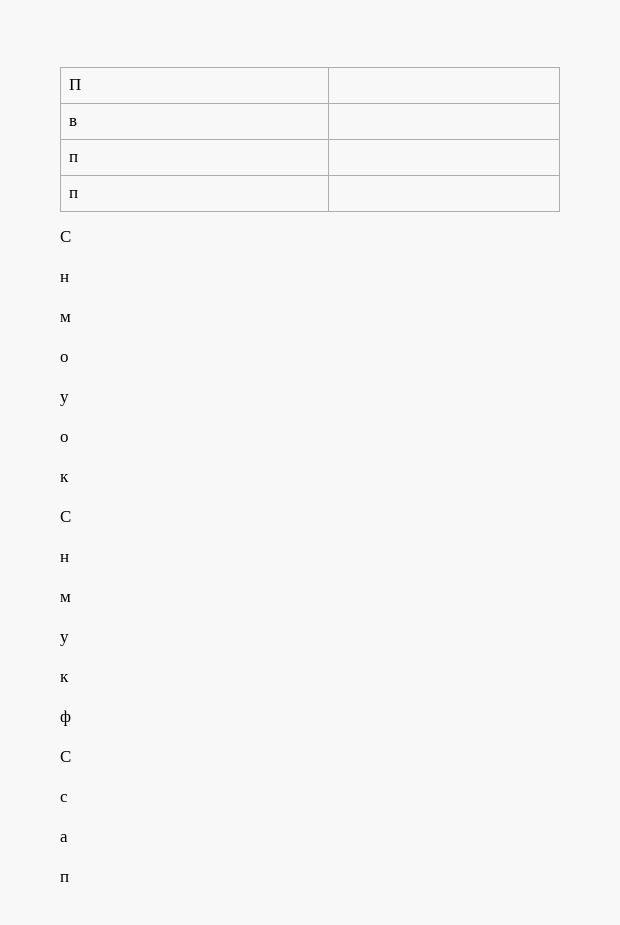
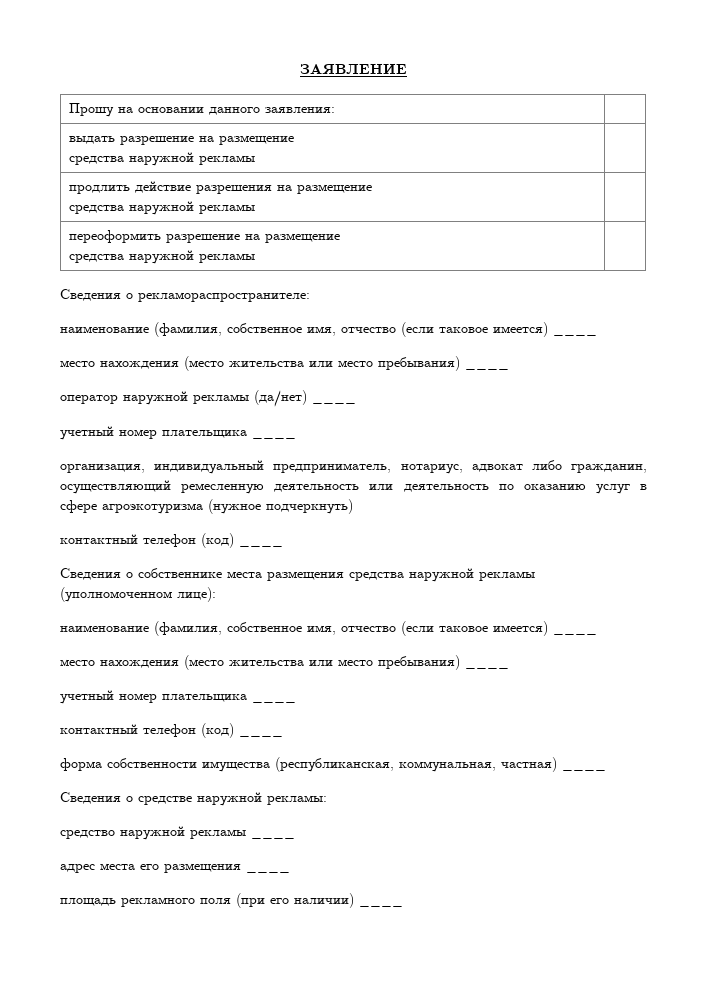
[69,79,82,90] [69,118,78,126] [69,154,79,162] [69,190,79,198] [60,231,71,242] [60,274,69,282] [60,314,71,322] [60,354,69,362] [60,394,69,406] [60,434,69,442] [60,474,69,482] [60,511,71,522] [60,554,69,562] [60,594,71,602] [60,634,69,646] [60,674,69,682] [60,710,71,726] [60,751,71,762] [60,794,68,802] [60,834,68,842] [60,874,69,882] П | // в | // п | // п | // С // н // м // о // у // о // к // С // н // м // у // к // ф // С // с // а // п -> [300,63,407,75] [68,103,335,117] [68,135,294,145] [68,152,255,166] [68,181,372,194] [68,201,255,215] [68,230,340,243] [68,250,255,264] [60,289,310,302] [60,322,597,337] [60,356,509,371] [60,390,356,407] [60,426,296,440] [60,460,648,474] [60,480,647,494] [60,499,353,514] [60,533,283,548] [60,568,535,582] [60,587,216,602] [60,621,597,636] [60,655,509,670] [60,690,296,704] [60,723,283,738] [60,757,606,772] [60,792,327,806] [60,826,295,840] [60,863,290,873] [60,893,403,908] ЗАЯВЛЕНИЕ // Прошу на основании данного заявления: | // выдать разрешение на размещение // средства наружной рекламы | // продлить действие разрешения на размещение // средства наружной рекламы | // переоформить разрешение на размещение // средства наружной рекламы | // Сведения о рекламораспространителе: // наименование (фамилия, собственное имя, отчество (если таковое имеется) ____ // место нахождения (место жительства или место пребывания) ____ // оператор наружной рекламы (да/нет) ____ // учетный номер плательщика ____ // организация, индивидуальный предприниматель, нотариус, адвокат либо гражданин, осуществляющий ремесленную деятельность или деятельность по оказанию услуг в сфере агроэкотуризма (нужное подчеркнуть) // контактный телефон (код) ____ // Сведения о собственнике места размещения средства наружной рекламы (уполномоченном лице): // наименование (фамилия, собственное имя, отчество (если таковое имеется) ____ // место нахождения (место жительства или место пребывания) ____ // учетный номер плательщика ____ // контактный телефон (код) ____ // форма собственности имущества (республиканская, коммунальная, частная) ____ // Сведения о средстве наружной рекламы: // средство наружной рекламы ____ // адрес места его размещения ____ // площадь рекламного поля (при его наличии) ____

